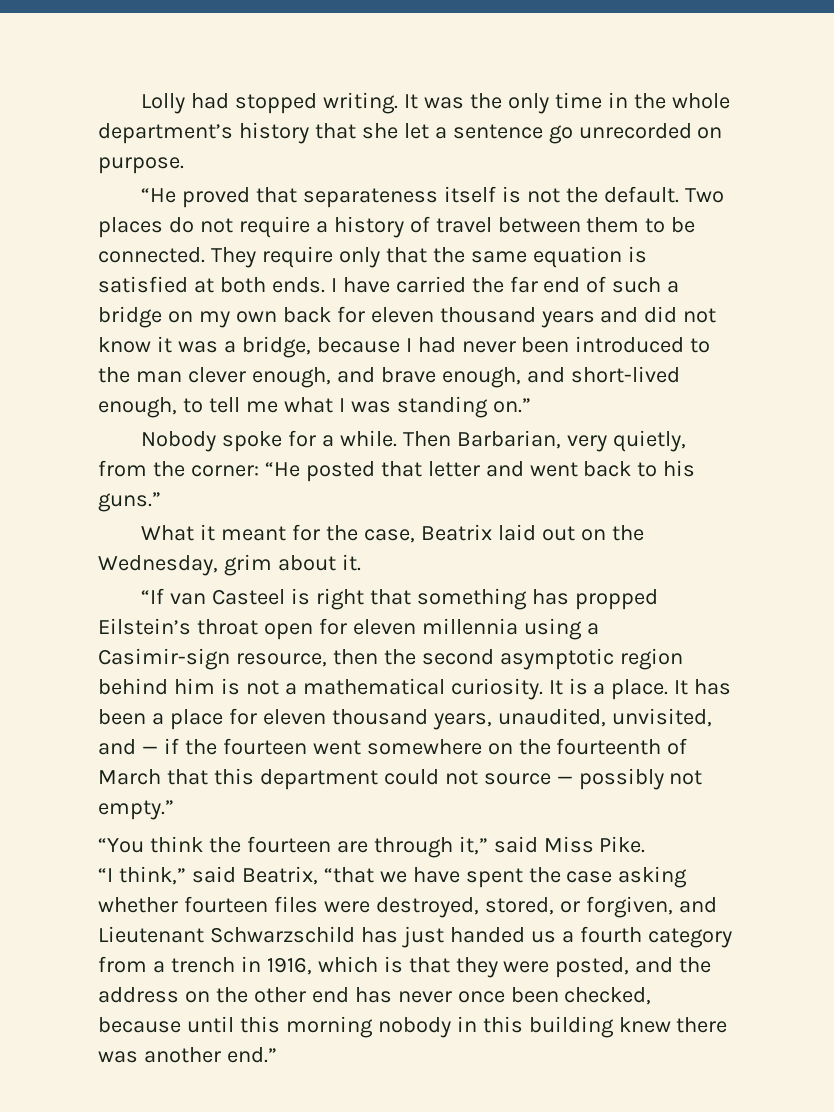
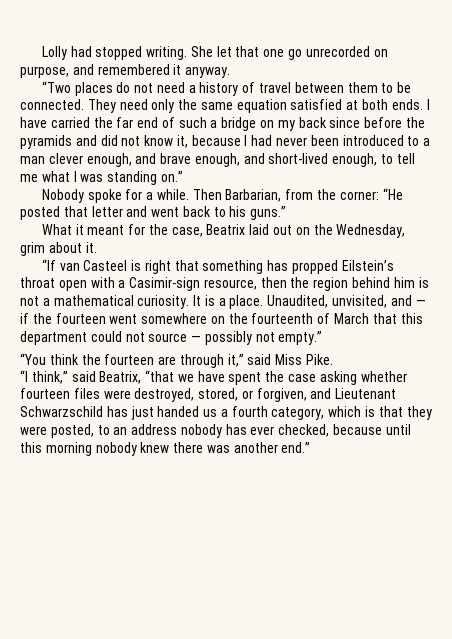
[404,92,730,114] [98,122,723,144] [98,157,184,174] [141,186,724,208] It was the only time in the whole department’s history that she let a sentence go unrecorded on purpose. // “He proved that separateness itself is not the default. Two -> [190,46,388,60] [20,64,231,78] [41,81,71,93] She let that one go unrecorded on purpose, and remembered it anyway. // “Two
[238,216,310,238] require -> [156,82,185,93] need
[261,246,427,268] require only that -> [119,99,175,113] need only
[627,246,647,263] is -> (287, 106) none
[235,306,717,328] [98,336,311,358] own back for eleven thousand years and did not know it was a bridge, -> [298,117,425,128] [20,135,188,149] back since before the pyramids and did not know it,
[98,367,130,383] the -> [423,138,431,146] a
[566,430,686,452] very quietly, -> (282, 195) none
[318,618,582,640] for eleven millennia using -> [90,277,115,288] with
[421,648,614,670] second asymptotic -> (310, 282) none
[674,679,732,695] [98,708,606,730] It has been a place for eleven thousand years, unaudited, -> [267,295,329,308] Unaudited,
[647,928,732,948] [98,956,312,975] category from a trench in 1916, -> [271,407,325,420] category,
[635,957,712,973] [98,987,559,1003] and the address on the other end has never once been -> [97,424,275,438] to an address nobody has ever
[456,1016,614,1038] in this building -> (137, 449) none

